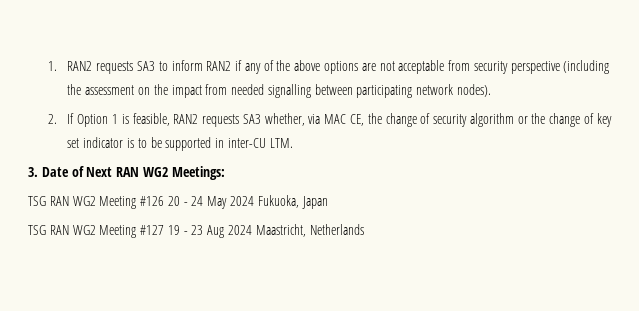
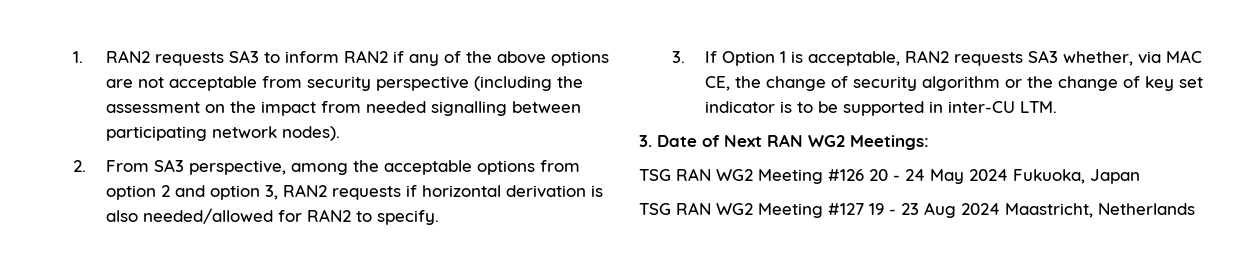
(57, 119) none -> [105,159,580,175] [105,184,603,200] [105,208,439,225] [671,51,685,63] From SA3 perspective, among the acceptable options from option 2 and option 3, RAN2 requests if horizontal derivation is also needed/allowed for RAN2 to specify. // 3.
[132,113,170,126] feasible, -> [807,51,900,66] acceptable,

